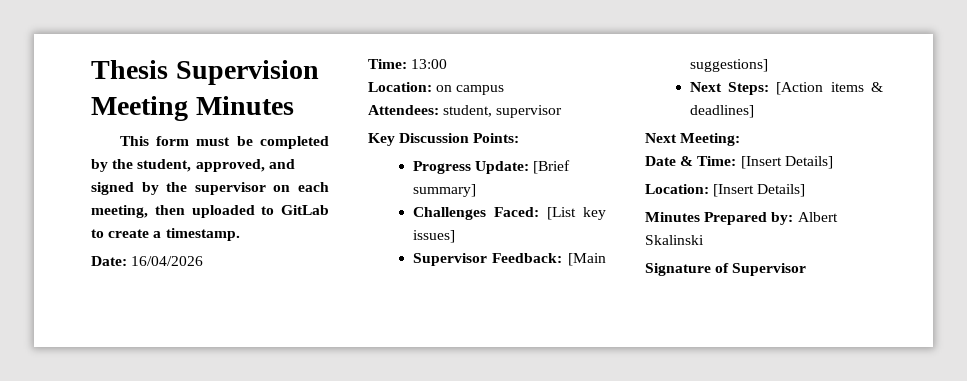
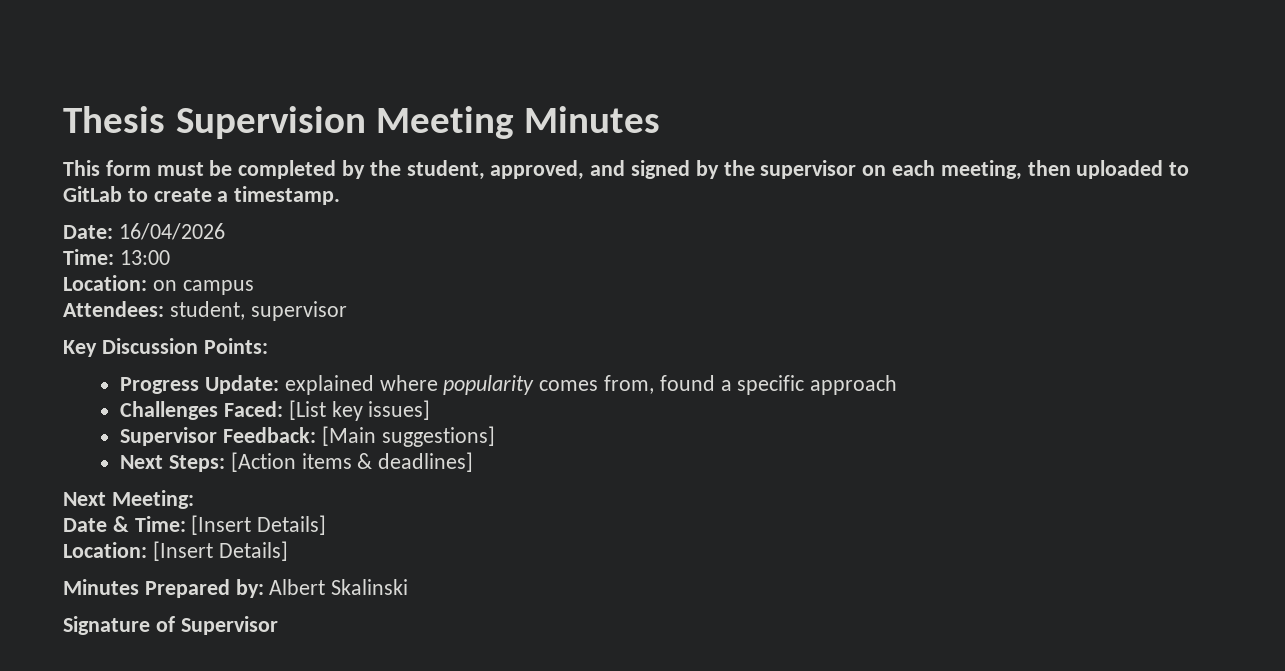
[533,160,571,174] [412,184,476,197] [Brief summary] -> [284,375,898,395] explained where popularity comes from, found a specific approach

